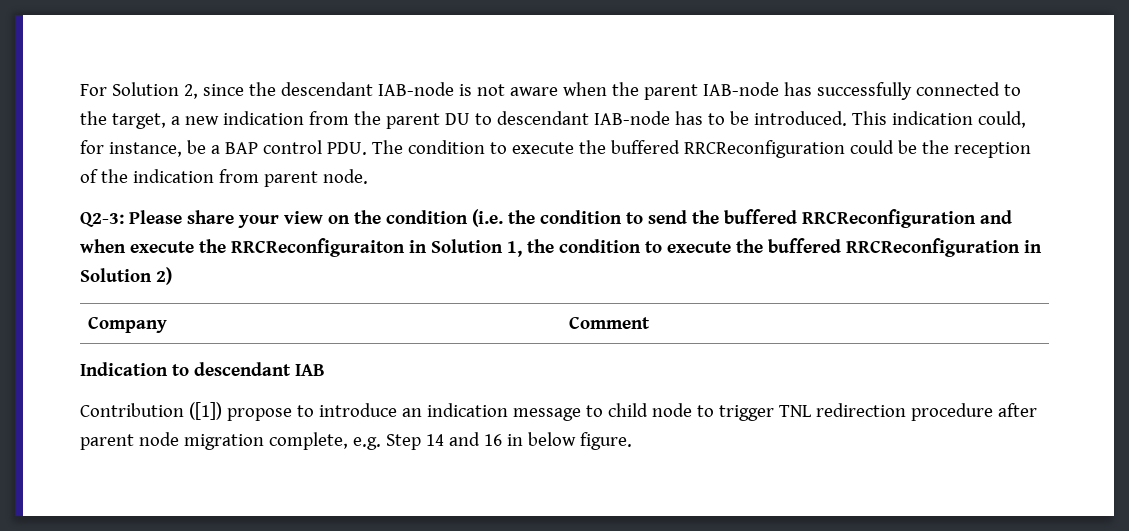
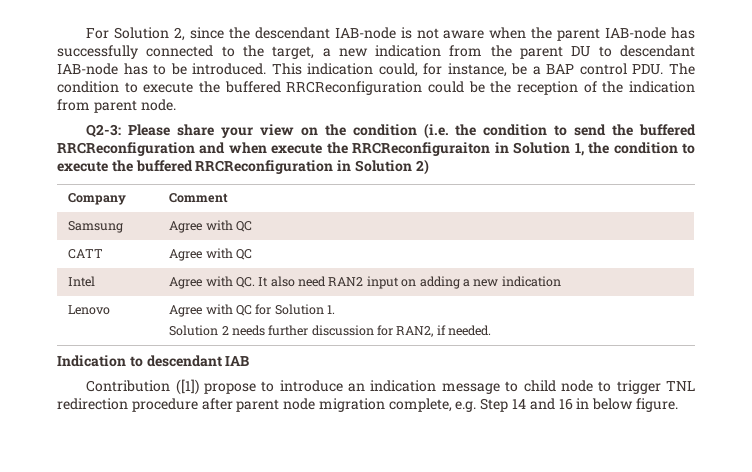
(651, 322) none -> [68,221,124,233] [169,220,252,233] [68,249,104,259] [169,248,252,261] [68,276,96,287] [169,276,561,289] [68,305,111,315] [169,304,335,317] [169,325,492,337] // Samsung | Agree with QC // CATT | Agree with QC // Intel | Agree with QC. It also need RAN2 input on adding a new indication // Lenovo | Agree with QC for Solution 1. // Solution 2 needs further discussion for RAN2, if needed.

